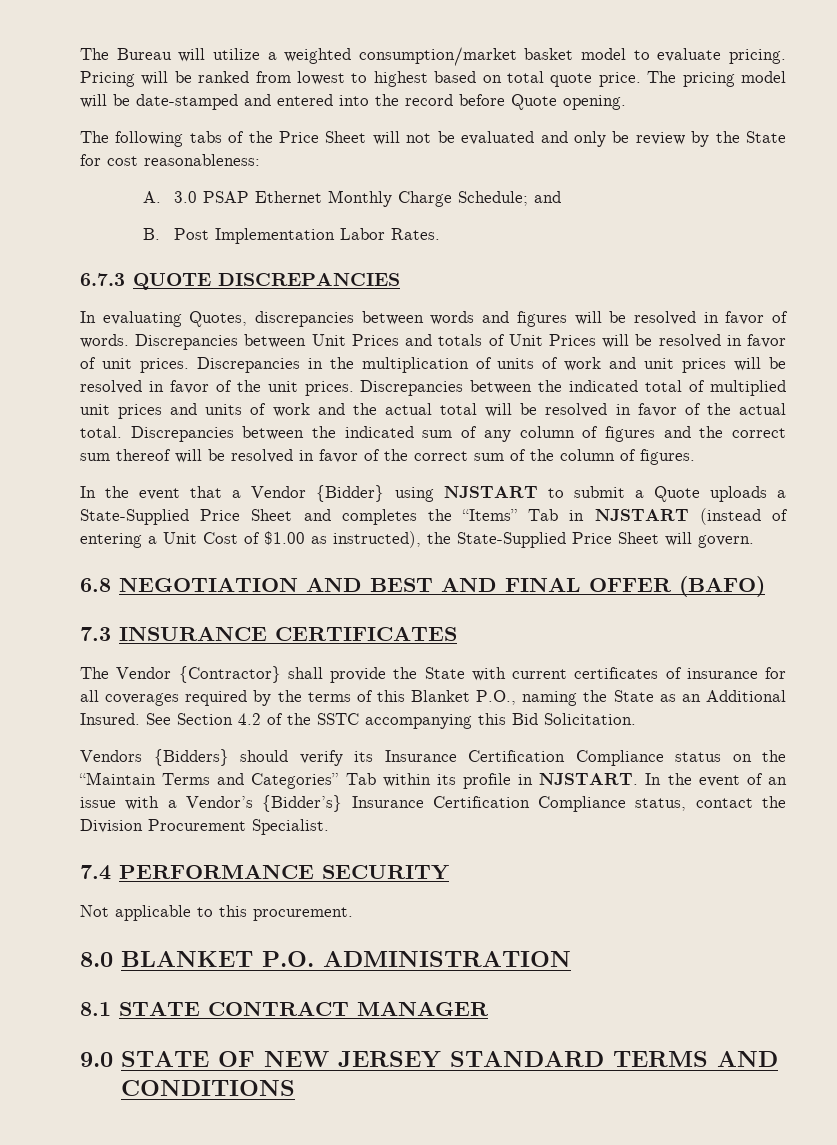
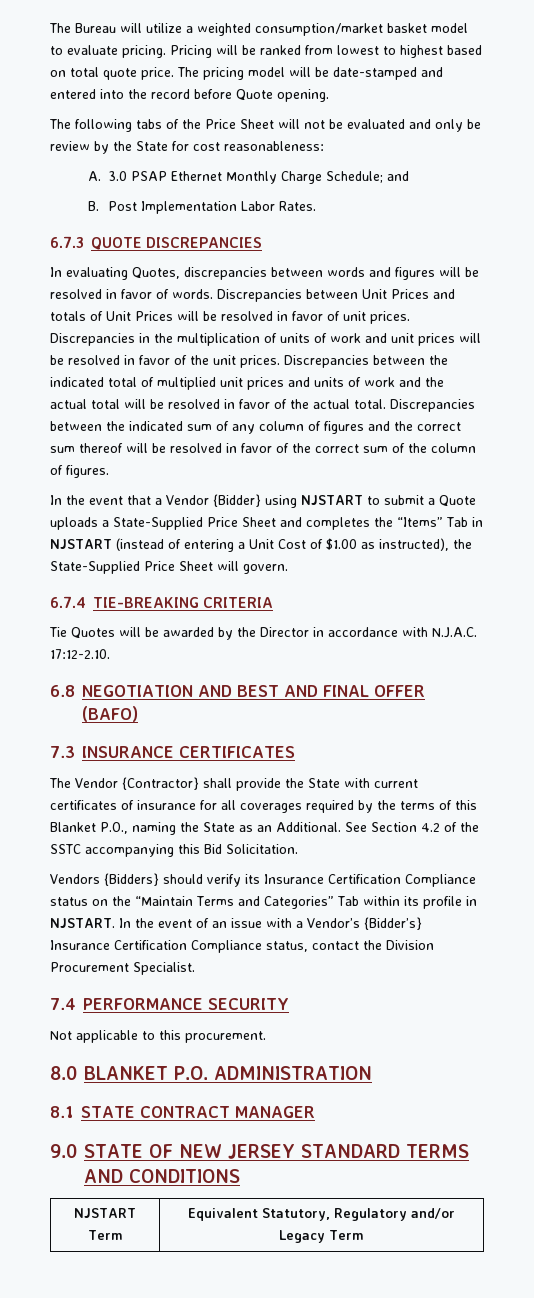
(754, 541) none -> [50,596,274,608] [49,627,477,640] [50,649,110,659] // 6.7.4 TIE-BREAKING CRITERIA // Tie Quotes will be awarded by the Director in accordance with N.J.A.C. 17:12-2.10.
[705,690,786,702] [80,713,140,725] Additional Insured. -> [275,822,341,832] Additional.
(296, 1088) none -> [74,1208,136,1218] [87,1230,123,1240] [188,1208,455,1221] [279,1230,365,1243] // NJSTART Term | Equivalent Statutory, Regulatory and/or Legacy Term

